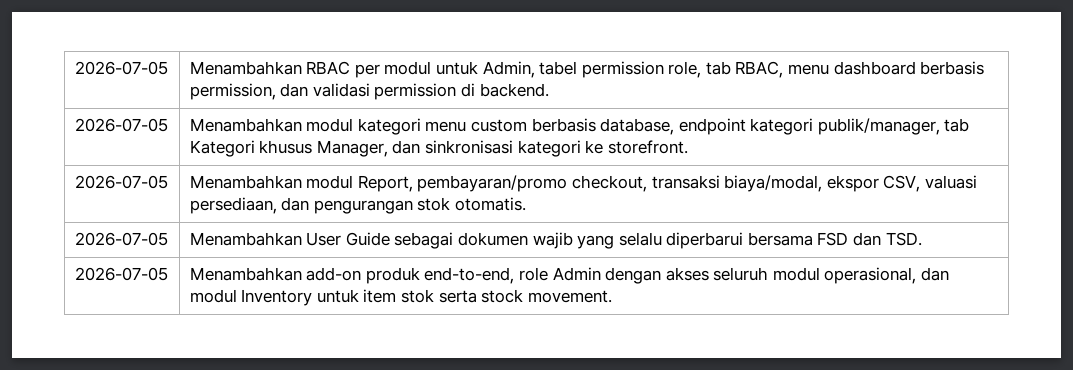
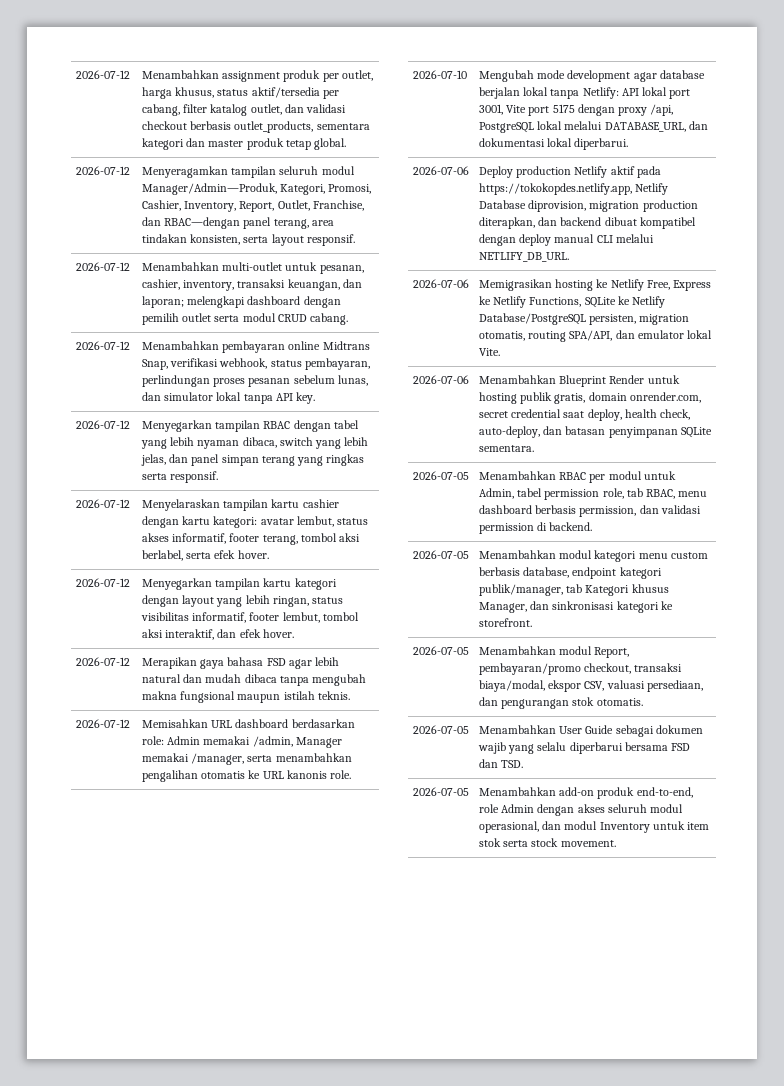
(74, 68) none -> [75,70,130,79] [141,70,373,82] [141,87,339,99] [141,104,347,116] [141,121,370,133] [141,138,347,150] [75,166,130,175] [141,166,355,178] [141,183,372,195] [141,200,364,212] [141,217,334,229] [141,234,355,246] [75,262,130,271] [141,262,364,274] [141,279,362,291] [141,296,341,308] [141,313,349,325] [75,341,130,350] [141,341,370,353] [141,358,370,370] [141,375,368,387] [141,392,316,404] [75,420,130,429] [141,420,359,432] [140,437,369,449] [140,454,365,466] [141,471,219,483] [75,499,130,508] [141,499,339,511] [141,516,369,528] [141,533,361,545] [141,550,269,561] [75,578,130,587] [141,578,337,590] [141,595,344,607] [140,612,359,623] [141,629,294,640] [75,657,130,666] [141,657,340,669] [141,674,367,686] [141,691,350,703] [75,719,130,728] [141,719,355,728] [141,736,342,748] [141,753,352,765] [141,770,352,782] [412,70,467,79] [478,70,705,82] [478,87,691,99] [478,104,674,116] [478,121,708,133] [478,138,629,150] [412,166,469,175] [478,166,661,178] [478,183,669,195] [478,200,698,212] [478,217,696,229] [478,234,654,246] [478,252,569,262] [412,279,469,288] [478,279,712,291] [478,296,666,308] [478,313,690,325] [478,330,713,342] [478,348,500,356] [412,375,469,384] [478,375,680,387] [478,392,701,404] [478,409,691,421] [478,426,712,438] [478,445,534,452] 2026-07-12 | Menambahkan assignment produk per outlet, harga khusus, status aktif/tersedia per cabang, filter katalog outlet, dan validasi checkout berbasis outlet_products, sementara kategori dan master produk tetap global. // 2026-07-12 | Menyeragamkan tampilan seluruh modul Manager/Admin—Produk, Kategori, Promosi, Cashier, Inventory, Report, Outlet, Franchise, dan RBAC—dengan panel terang, area tindakan konsisten, serta layout responsif. // 2026-07-12 | Menambahkan multi-outlet untuk pesanan, cashier, inventory, transaksi keuangan, dan laporan; melengkapi dashboard dengan pemilih outlet serta modul CRUD cabang. // 2026-07-12 | Menambahkan pembayaran online Midtrans Snap, verifikasi webhook, status pembayaran, perlindungan proses pesanan sebelum lunas, dan simulator lokal tanpa API key. // 2026-07-12 | Menyegarkan tampilan RBAC dengan tabel yang lebih nyaman dibaca, switch yang lebih jelas, dan panel simpan terang yang ringkas serta responsif. // 2026-07-12 | Menyelaraskan tampilan kartu cashier dengan kartu kategori: avatar lembut, status akses informatif, footer terang, tombol aksi berlabel, serta efek hover. // 2026-07-12 | Menyegarkan tampilan kartu kategori dengan layout yang lebih ringan, status visibilitas informatif, footer lembut, tombol aksi interaktif, dan efek hover. // 2026-07-12 | Merapikan gaya bahasa FSD agar lebih natural dan mudah dibaca tanpa mengubah makna fungsional maupun istilah teknis. // 2026-07-12 | Memisahkan URL dashboard berdasarkan role: Admin memakai /admin, Manager memakai /manager, serta menambahkan pengalihan otomatis ke URL kanonis role. // 2026-07-10 | Mengubah mode development agar database berjalan lokal tanpa Netlify: API lokal port 3001, Vite port 5175 dengan proxy /api, PostgreSQL lokal melalui DATABASE_URL, dan dokumentasi lokal diperbarui. // 2026-07-06 | Deploy production Netlify aktif pada https://tokokopdes.netlify.app, Netlify Database diprovision, migration production diterapkan, dan backend dibuat kompatibel dengan deploy manual CLI melalui NETLIFY_DB_URL. // 2026-07-06 | Memigrasikan hosting ke Netlify Free, Express ke Netlify Functions, SQLite ke Netlify Database/PostgreSQL persisten, migration otomatis, routing SPA/API, dan emulator lokal Vite. // 2026-07-06 | Menambahkan Blueprint Render untuk hosting publik gratis, domain onrender.com, secret credential saat deploy, health check, auto-deploy, dan batasan penyimpanan SQLite sementara. //

